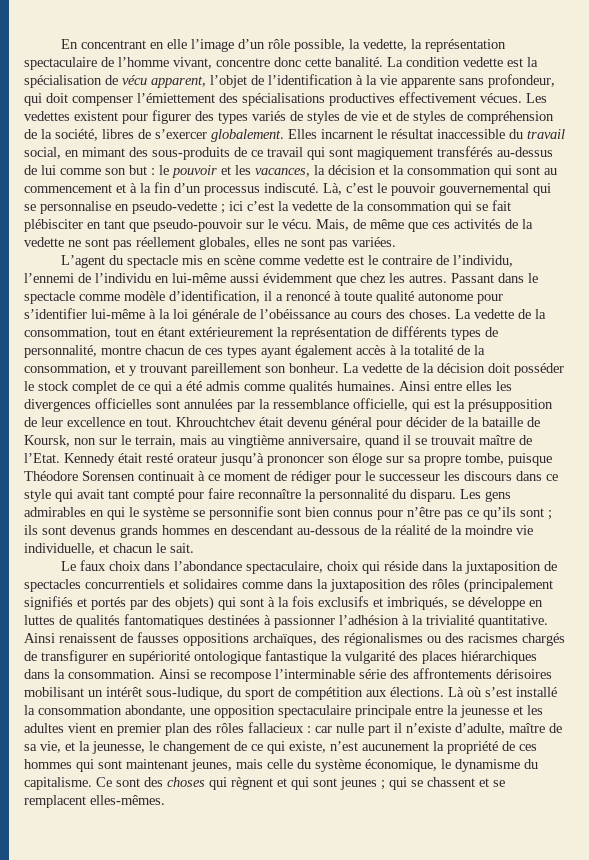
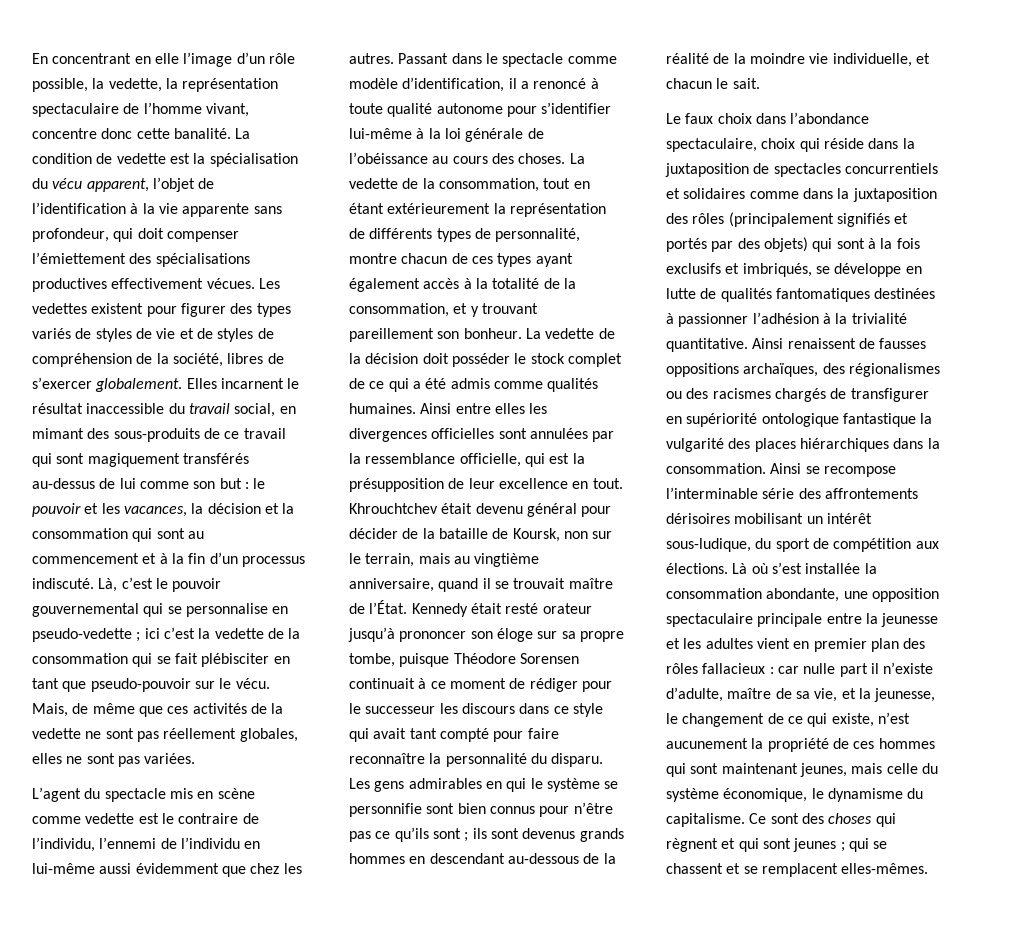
(460, 62) none -> [96,153,113,164] de
[105,75,118,85] de -> [32,178,48,189] du
[24,453,60,463] l’Etat. -> [369,600,408,614] l’État.
[24,615,55,625] luttes -> [666,288,696,299] lutte
[516,687,557,697] installé -> [805,563,861,574] installée

